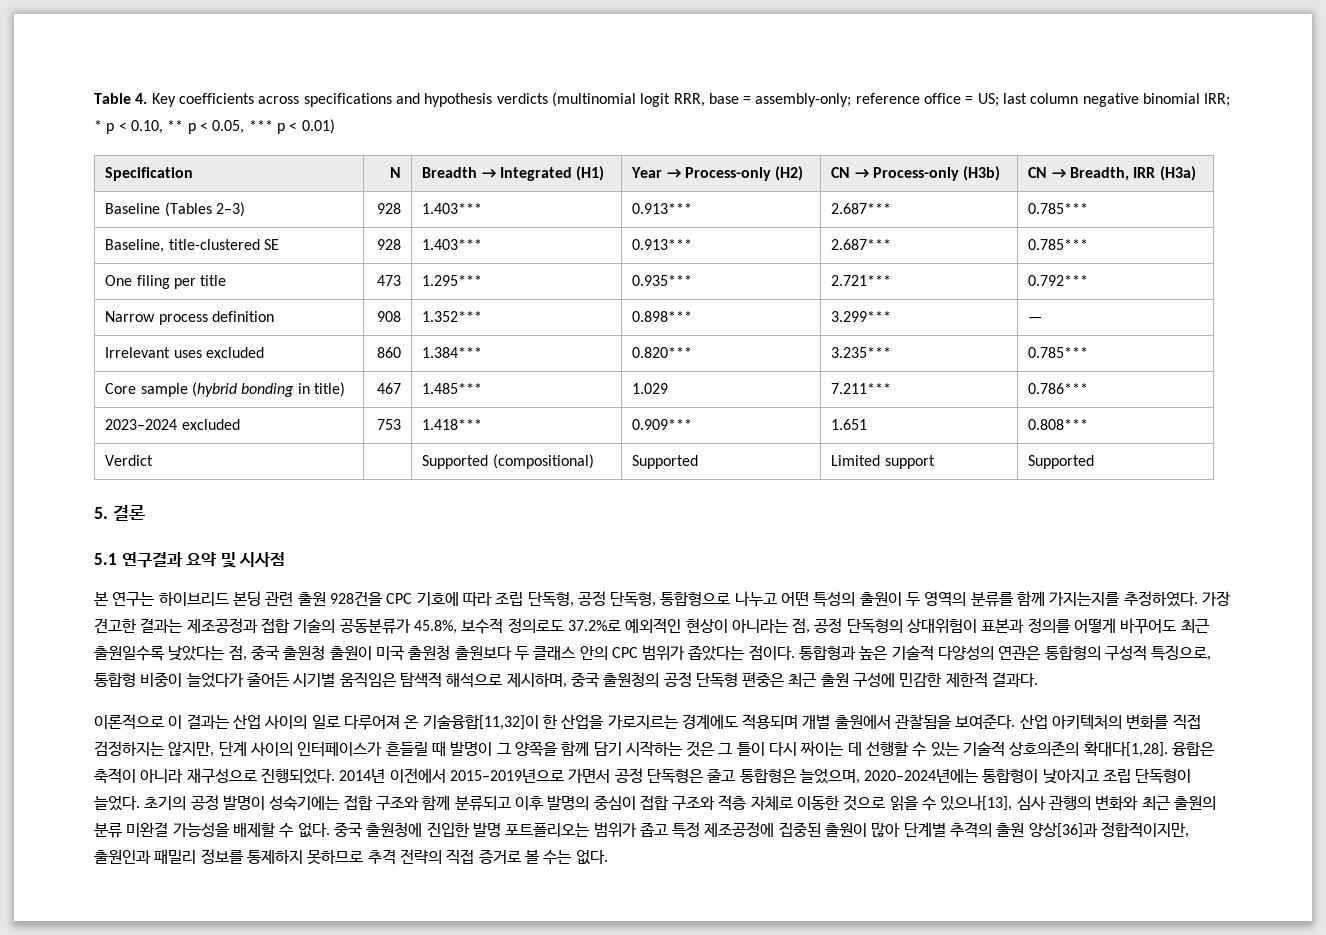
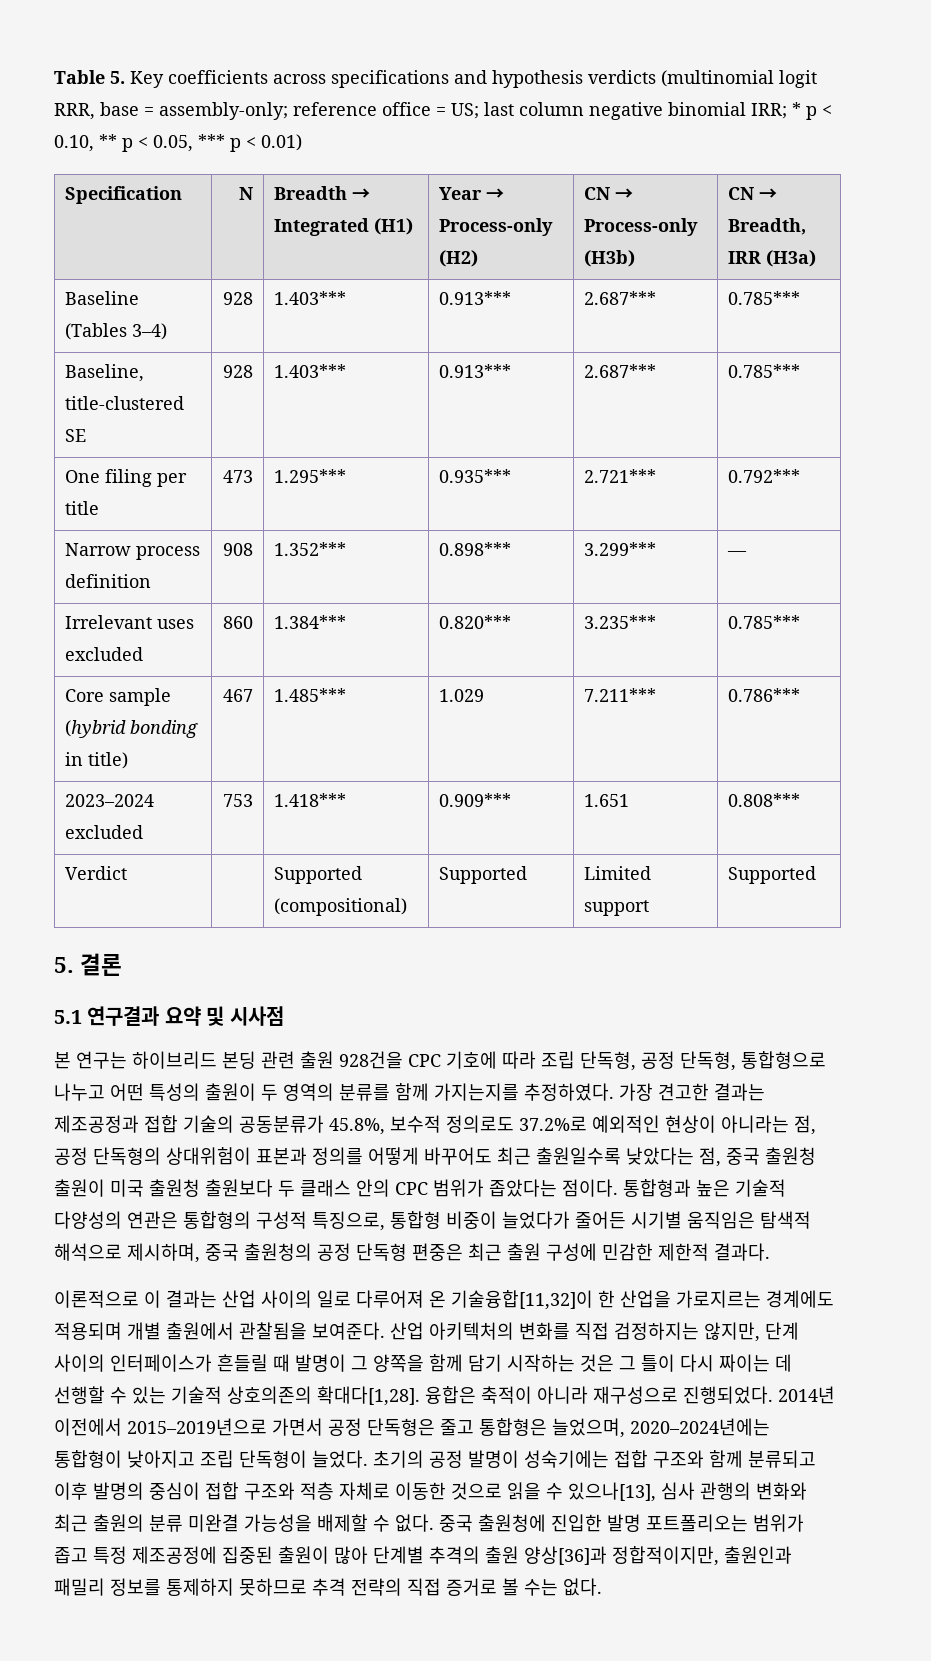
[135,93,148,104] 4. -> [110,71,125,84] 5.
[216,202,246,217] 2–3) -> [131,323,167,340] 3–4)

